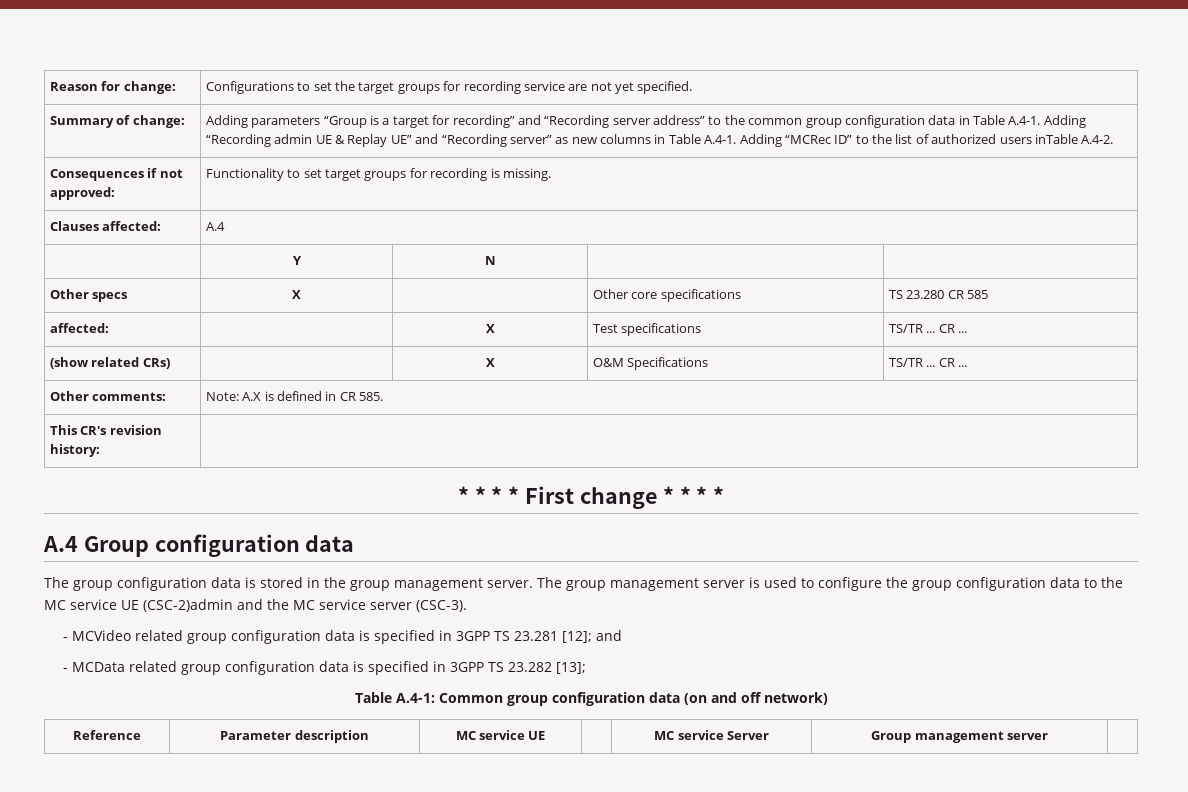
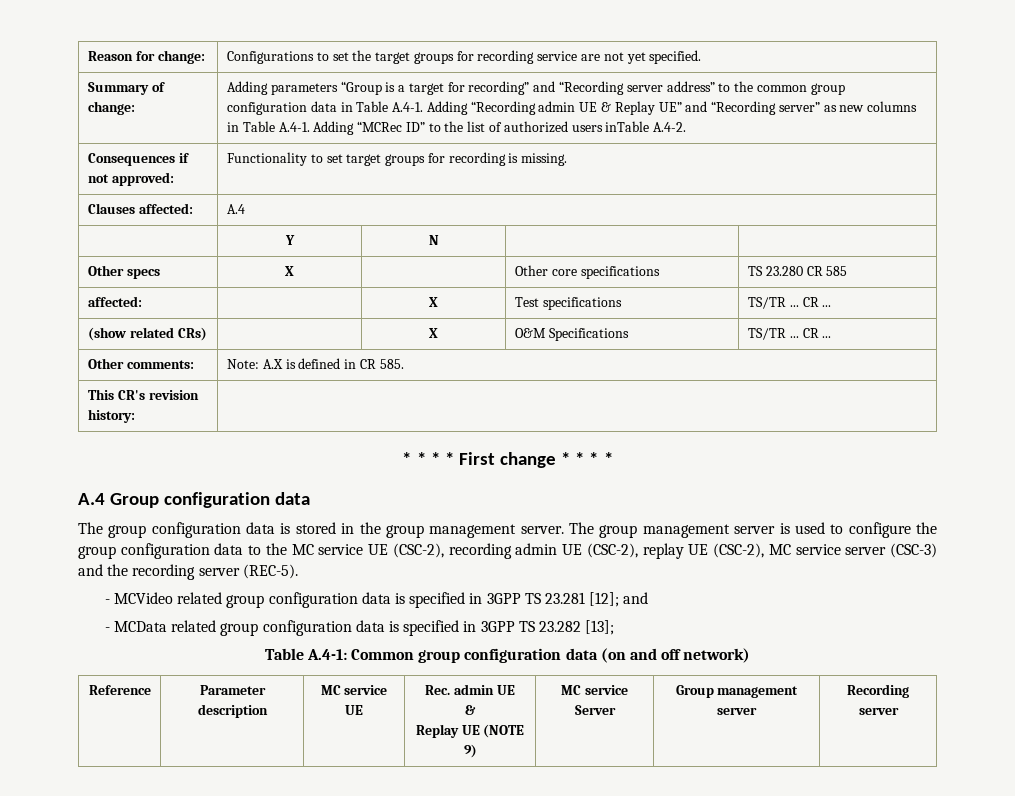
[143,599,467,612] (CSC-2)admin and the MC service server (CSC-3). -> [392,543,937,559] [78,564,298,580] (CSC-2), recording admin UE (CSC-2), replay UE (CSC-2), MC service server (CSC-3) and the recording server (REC-5).
(546, 735) none -> [425,684,515,695] [465,705,476,715] [415,724,525,738] [463,744,477,758] Rec. admin UE // & // Replay UE (NOTE 9)
(1048, 736) none -> [847,684,909,698] [858,707,899,715] Recording server

